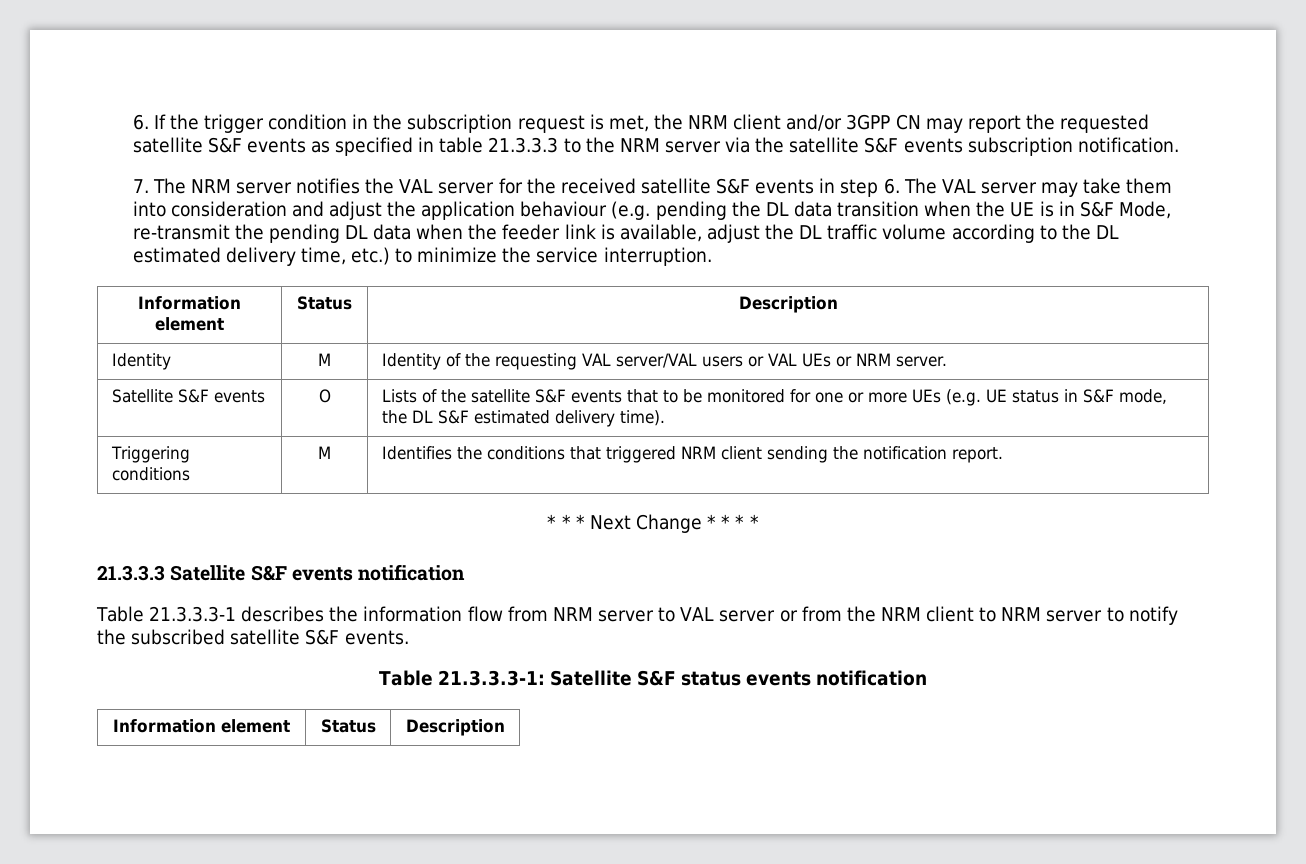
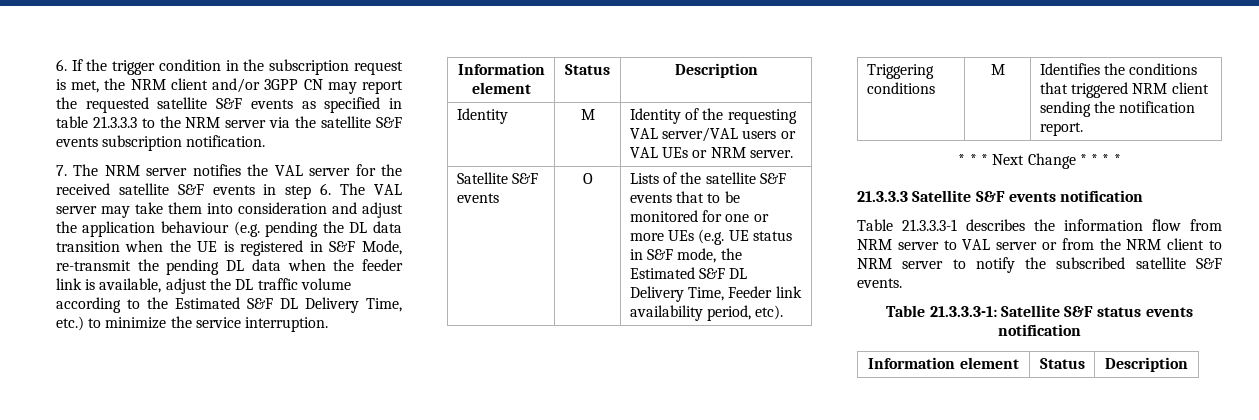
(1054, 209) none -> [240,240,304,256] registered
[1096,225,1120,239] [132,247,346,266] DL estimated delivery time, -> [174,297,402,313] Estimated S&F DL Delivery Time,
[411,410,665,427] DL S&F estimated delivery time). -> [629,267,748,279] [629,286,802,302] [629,305,784,321] Estimated S&F DL Delivery Time, Feeder link availability period, etc).

